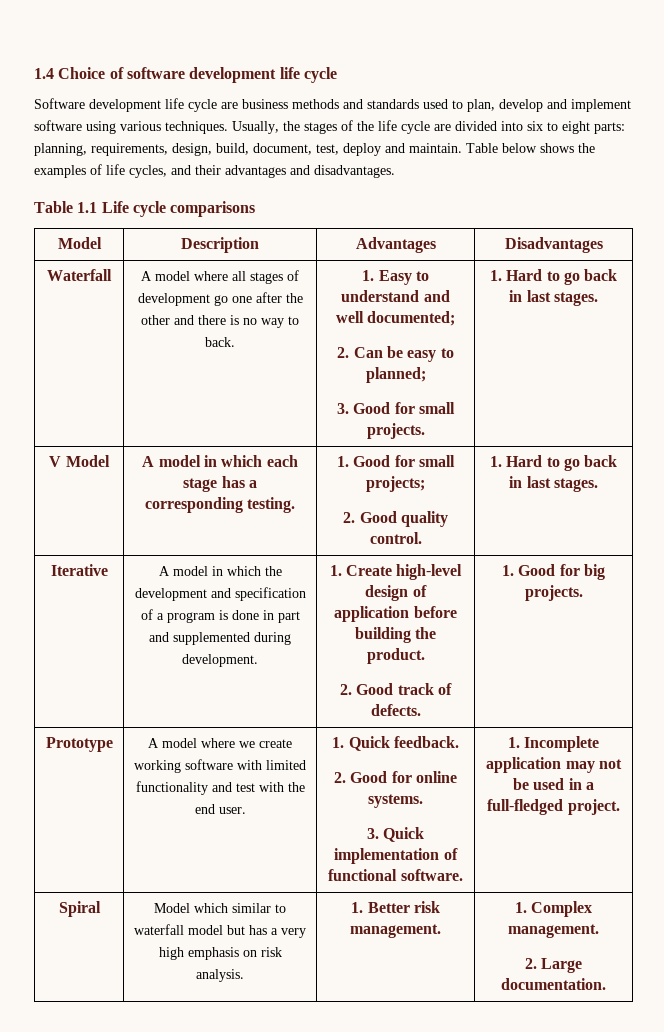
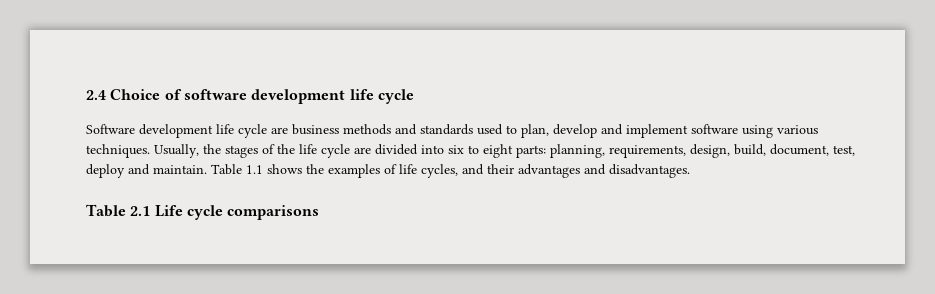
[34,68,54,79] 1.4 -> [86,90,106,100] 2.4
[502,143,537,153] below -> [246,165,263,174] 1.1
[77,202,98,213] 1.1 -> [130,206,151,216] 2.1
[57,237,102,249] [181,237,259,253] [355,237,436,253] [504,237,603,253] [47,269,112,281] [141,270,299,284] [137,292,303,306] [141,315,299,328] [205,337,235,347] [362,270,429,285] [341,290,450,302] [335,311,456,326] [337,346,454,362] [365,367,426,383] [337,402,455,414] [366,423,425,439] [489,269,618,285] [509,290,598,306] [49,455,110,467] [142,455,298,467] [183,476,257,492] [144,497,296,513] [337,455,455,467] [366,476,425,492] [343,511,448,527] [369,532,422,544] [489,455,618,471] [509,476,598,492] [50,564,108,576] [158,566,282,576] [134,587,306,601] [140,609,300,623] [149,632,291,645] [182,654,258,667] [329,564,463,580] [365,585,427,601] [334,606,457,622] [354,627,437,643] [366,648,425,664] [340,683,452,695] [370,704,421,716] [502,564,605,580] [524,585,583,601] [45,737,113,752] [148,738,292,748] [134,759,306,773] [135,781,305,795] [194,804,246,814] [332,736,459,751] [334,771,457,783] [368,794,423,808] [366,827,425,842] [334,848,458,864] [328,869,463,881] [507,736,600,752] [486,757,622,773] [513,778,594,790] [487,799,620,815] [58,901,101,917] [154,903,286,913] [134,924,306,938] [158,947,282,960] [196,969,244,982] [351,901,440,913] [350,924,441,938] [514,901,593,917] [508,924,599,938] [524,958,583,973] [501,978,606,990] // Model | Description | Advantages | Disadvantages // Waterfall | A model where all stages of development go one after the other and there is no way to back. | 1. Easy to understand and well documented; // 2. Can be easy to planned; // 3. Good for small projects. | 1. Hard to go back in last stages. // V Model | A model in which each stage has a corresponding testing. | 1. Good for small projects; // 2. Good quality control. | 1. Hard to go back in last stages. // Iterative | A model in which the development and specification of a program is done in part and supplemented during development. | 1. Create high-level design of application before building the product. // 2. Good track of defects. | 1. Good for big projects. // Prototype | A model where we create working software with limited functionality and test with the end user. | 1. Quick feedback. // 2. Good for online systems. // 3. Quick implementation of functional software. | 1. Incomplete application may not be used in a full-fledged project. // Spiral | Model which similar to waterfall model but has a very high emphasis on risk analysis. | 1. Better risk management. | 1. Complex management. // 2. Large documentation. -> (320, 212) none

